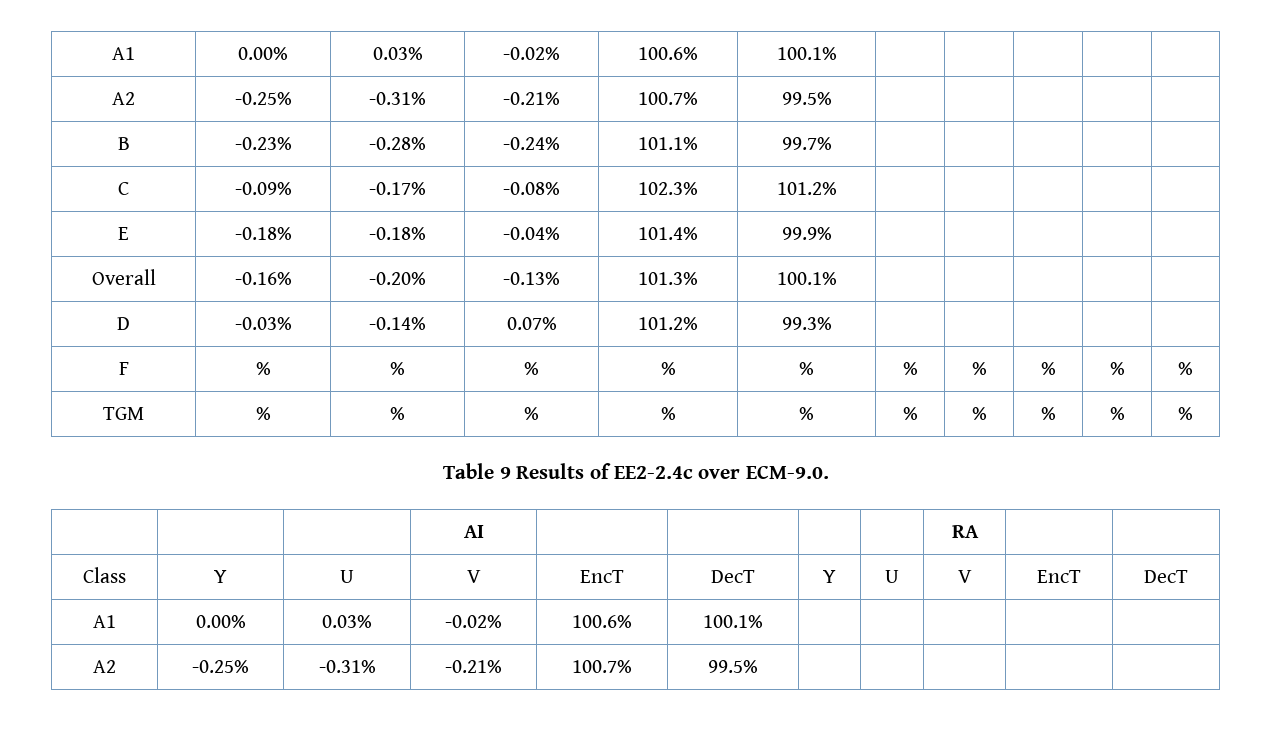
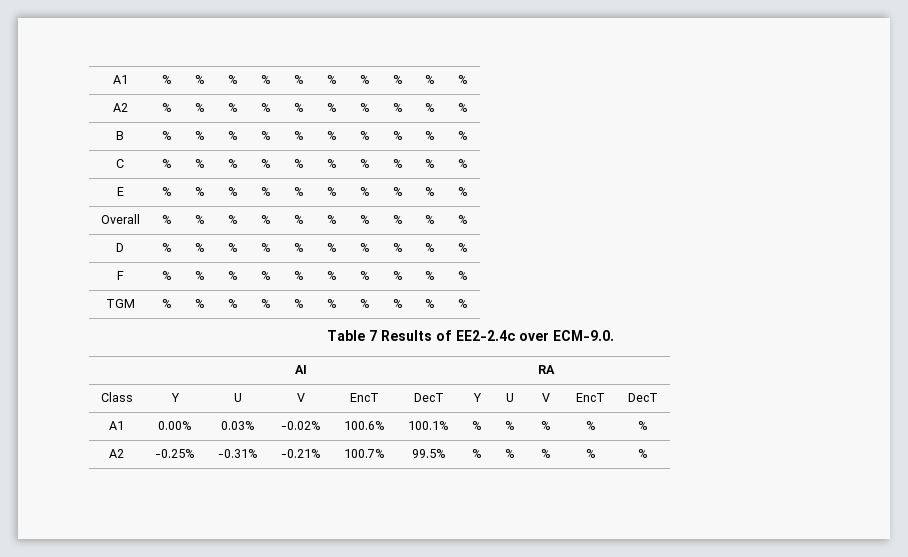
[112,47,135,60] [238,47,288,60] [372,47,423,60] [503,47,560,60] [638,47,698,60] [776,47,837,60] [112,92,135,105] [234,92,292,105] [369,92,426,105] [503,92,560,105] [638,92,698,105] [781,92,832,105] [117,137,130,150] [234,137,292,150] [369,137,426,150] [503,137,560,150] [638,137,698,150] [781,137,832,150] [118,182,129,195] [234,182,292,195] [369,182,426,195] [503,182,560,195] [638,182,698,195] [776,182,837,195] [118,227,129,240] [234,227,292,240] [369,227,426,240] [503,227,560,240] [638,227,698,240] [781,227,832,240] [91,269,156,285] [234,272,292,285] [369,272,426,285] [503,272,560,285] [638,272,698,285] [776,272,837,285] [117,317,130,330] [234,317,292,330] [369,317,426,330] [506,317,557,330] [638,317,698,330] [781,317,832,330] A1 | 0.00% | 0.03% | -0.02% | 100.6% | 100.1% | | | | | // A2 | -0.25% | -0.31% | -0.21% | 100.7% | 99.5% | | | | | // B | -0.23% | -0.28% | -0.24% | 101.1% | 99.7% | | | | | // C | -0.09% | -0.17% | -0.08% | 102.3% | 101.2% | | | | | // E | -0.18% | -0.18% | -0.04% | 101.4% | 99.9% | | | | | // Overall | -0.16% | -0.20% | -0.13% | 101.3% | 100.1% | | | | | // D | -0.03% | -0.14% | 0.07% | 101.2% | 99.3% | | | | | -> [112,75,128,84] [162,75,172,84] [195,75,205,84] [228,75,238,84] [261,75,271,84] [294,75,304,84] [327,75,337,84] [360,75,370,84] [392,75,403,84] [425,75,435,84] [458,75,468,84] [112,103,128,112] [162,103,172,112] [195,103,205,112] [228,103,238,112] [261,103,271,112] [294,103,304,112] [327,103,337,112] [360,103,370,112] [392,103,403,112] [425,103,435,112] [458,103,468,112] [116,131,124,140] [162,131,172,140] [195,131,205,140] [228,131,238,140] [261,131,271,140] [294,131,304,140] [327,131,337,140] [360,131,370,140] [392,131,403,140] [425,131,435,140] [458,131,468,140] [116,159,124,168] [162,159,172,168] [195,159,205,168] [228,159,238,168] [261,159,271,168] [294,159,304,168] [327,159,337,168] [360,159,370,168] [392,159,403,168] [425,159,435,168] [458,159,468,168] [116,187,124,196] [162,187,172,196] [195,187,205,196] [228,187,238,196] [261,187,271,196] [294,187,304,196] [327,187,337,196] [360,187,370,196] [392,187,403,196] [425,187,435,196] [458,187,468,196] [100,214,140,224] [162,215,172,224] [195,215,205,224] [228,215,238,224] [261,215,271,224] [294,215,304,224] [327,215,337,224] [360,215,370,224] [392,215,403,224] [425,215,435,224] [458,215,468,224] [116,243,124,252] [162,243,172,252] [195,243,205,252] [228,243,238,252] [261,243,271,252] [294,243,304,252] [327,243,337,252] [360,243,370,252] [392,243,403,252] [425,243,435,252] [458,243,468,252] A1 | % | % | % | % | % | % | % | % | % | % // A2 | % | % | % | % | % | % | % | % | % | % // B | % | % | % | % | % | % | % | % | % | % // C | % | % | % | % | % | % | % | % | % | % // E | % | % | % | % | % | % | % | % | % | % // Overall | % | % | % | % | % | % | % | % | % | % // D | % | % | % | % | % | % | % | % | % | %
[499,467,511,479] 9 -> [368,330,377,341] 7
[93,660,116,673] [192,660,249,673] [318,660,376,673] [445,660,502,673] [572,660,632,673] [708,660,758,673] | | | | // A2 | -0.25% | -0.31% | -0.21% | 100.7% | 99.5% | | | | | -> [472,421,482,430] [505,421,515,430] [540,421,551,430] [585,421,596,430] [638,421,648,430] [109,449,124,458] [155,449,195,458] [218,449,258,458] [281,449,321,458] [344,449,385,458] [411,449,446,458] [472,449,482,458] [505,449,515,458] [540,449,551,458] [585,449,596,458] [638,449,648,458] % | % | % | % | % // A2 | -0.25% | -0.31% | -0.21% | 100.7% | 99.5% | % | % | % | % | %

